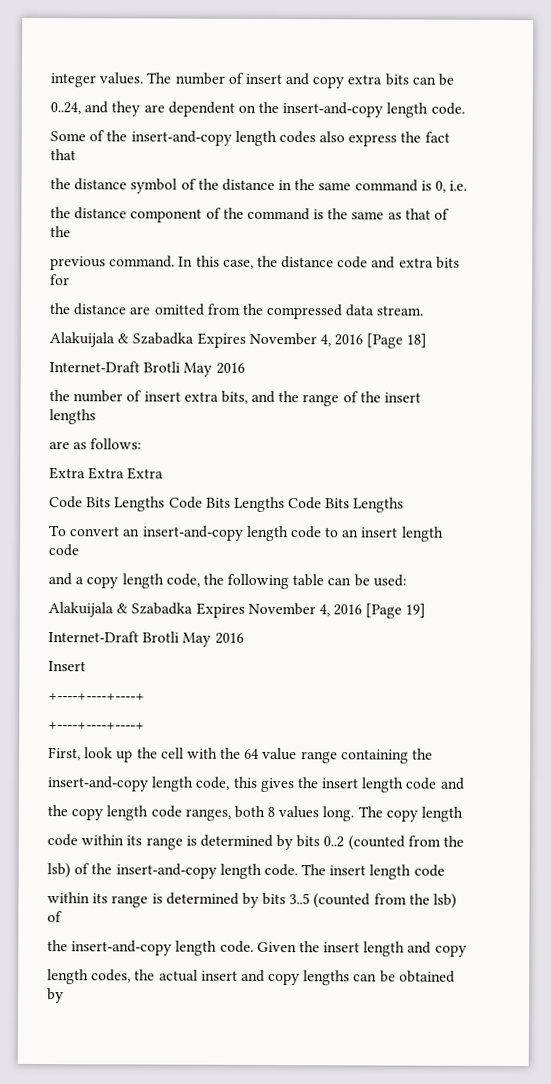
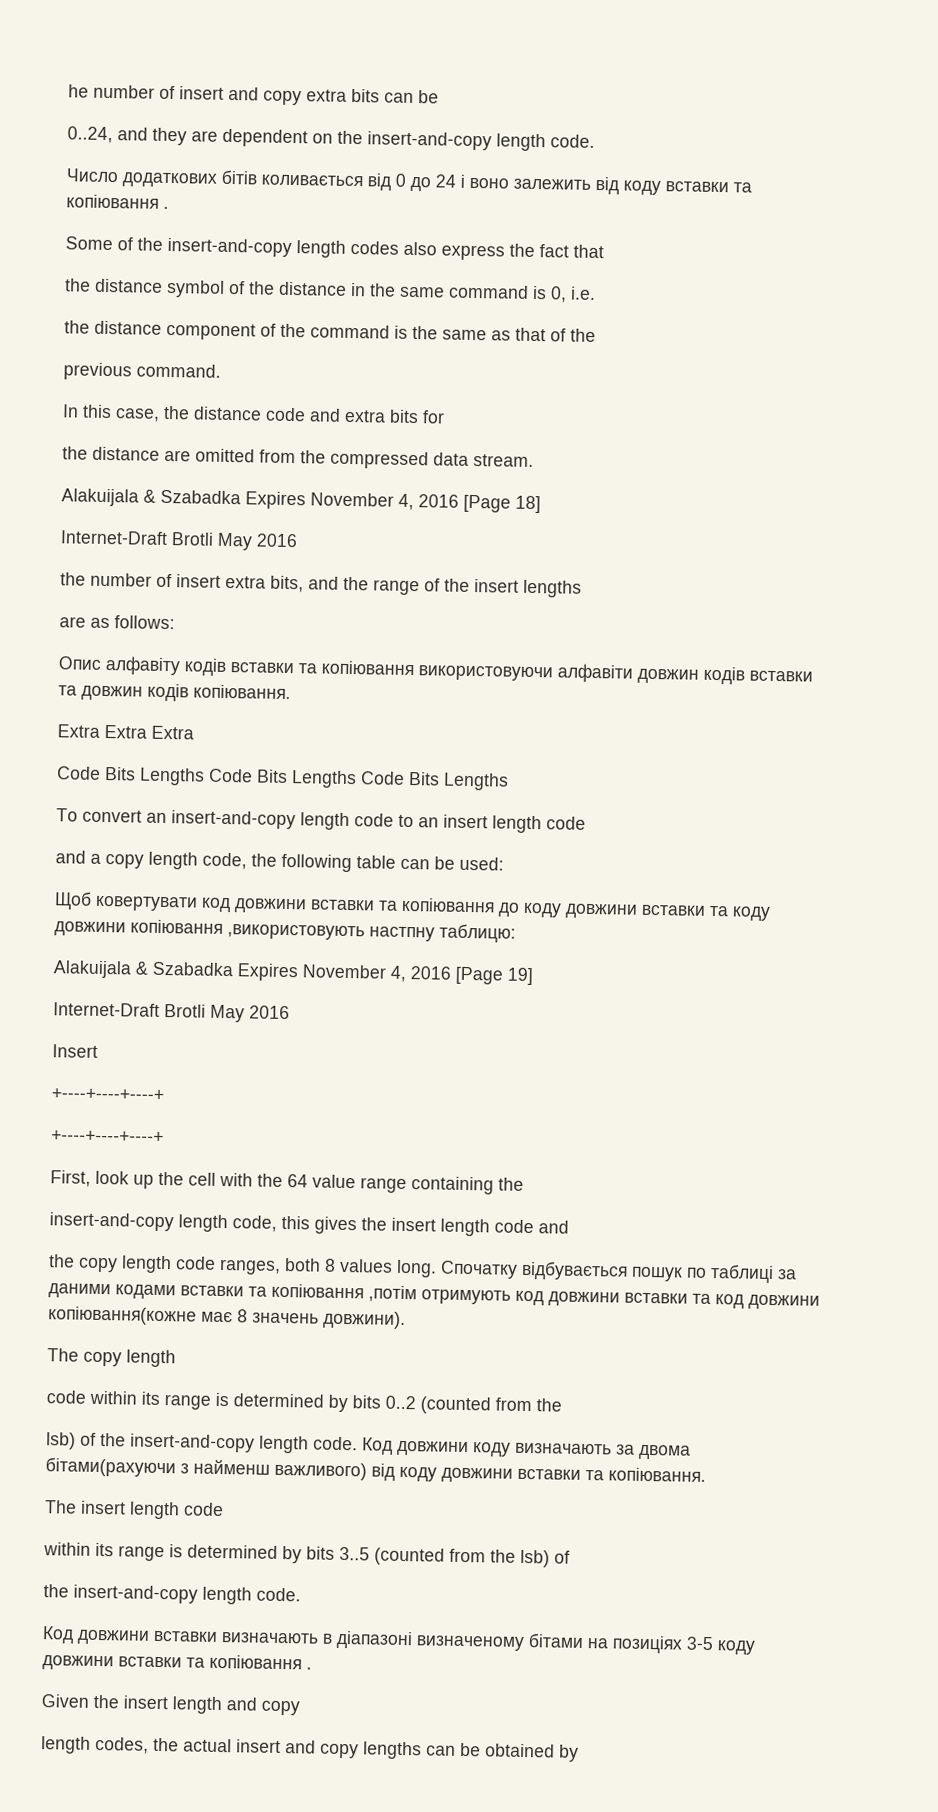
[50,72,172,88] integer values. The -> [68,84,89,98] he
(465, 108) none -> [66,168,752,196] [66,194,169,209] // Число додаткових бітів коливається від 0 до 24 і воно залежить від коду вставки та копіювання .
(176, 261) none -> (221, 370) //
(143, 444) none -> [58,656,813,685] [58,683,291,702] // Опис алфавіту кодів вставки та копіювання використовуючи алфавіти довжин кодів вставки та довжин кодів копіювання.
(407, 580) none -> [54,891,771,921] [54,919,516,943] // Щоб ковертувати код довжини вставки та копіювання до коду довжини вставки та коду довжини копіювання ,використовують настпну таблицю:
(355, 814) none -> [440,1260,797,1284] [48,1283,820,1310] [48,1306,406,1330] Спочатку відбувається пошук по таблиці за даними кодами вставки та копіювання ,потім отримують код довжини вставки та код довжини копіювання(кожне має 8 значень довжини). //
(298, 870) none -> [361,1437,691,1460] [45,1457,706,1483] Код довжини коду визначають за двома бітами(рахуючи з найменш важливого) від коду довжини вставки та копіювання. //
(254, 946) none -> [42,1626,755,1655] [42,1654,312,1671] // Код довжини вставки визначають в діапазоні визначеному бітами на позиціях 3-5 коду довжини вставки та копіювання . //

